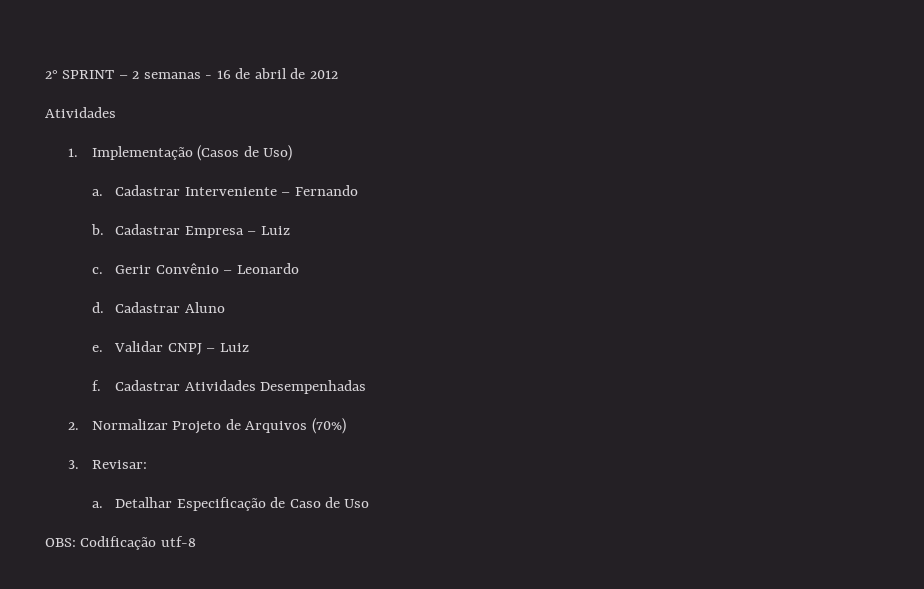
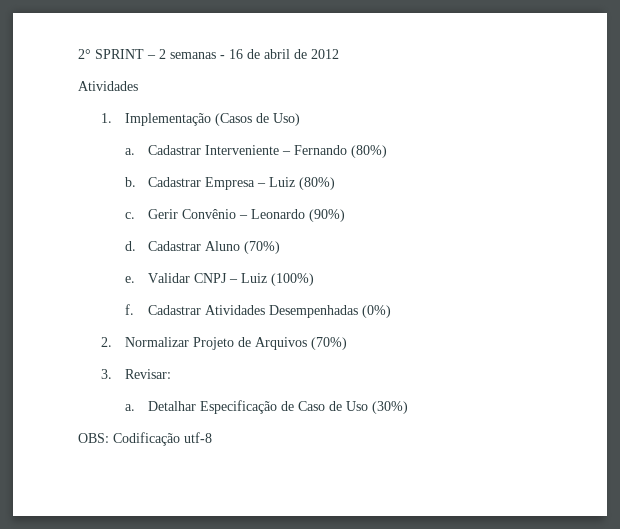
(358, 190) none -> [351,145,388,158] (80%)
(290, 230) none -> [299,177,336,190] (80%)
(299, 268) none -> [309,209,346,222] (90%)
(225, 307) none -> [244,241,281,254] (70%)
(249, 347) none -> [271,273,315,286] (100%)
(367, 387) none -> [362,305,392,318] (0%)
(370, 503) none -> [372,401,409,414] (30%)

